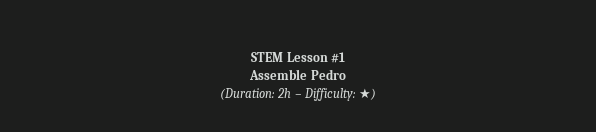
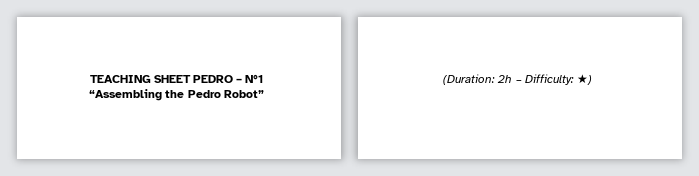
[250,52,346,63] [249,69,308,80] STEM Lesson #1 // Assemble -> [89,74,264,83] [89,89,185,101] TEACHING SHEET PEDRO – N°1 // “Assembling the
(346, 74) none -> [223,90,264,98] Robot”

